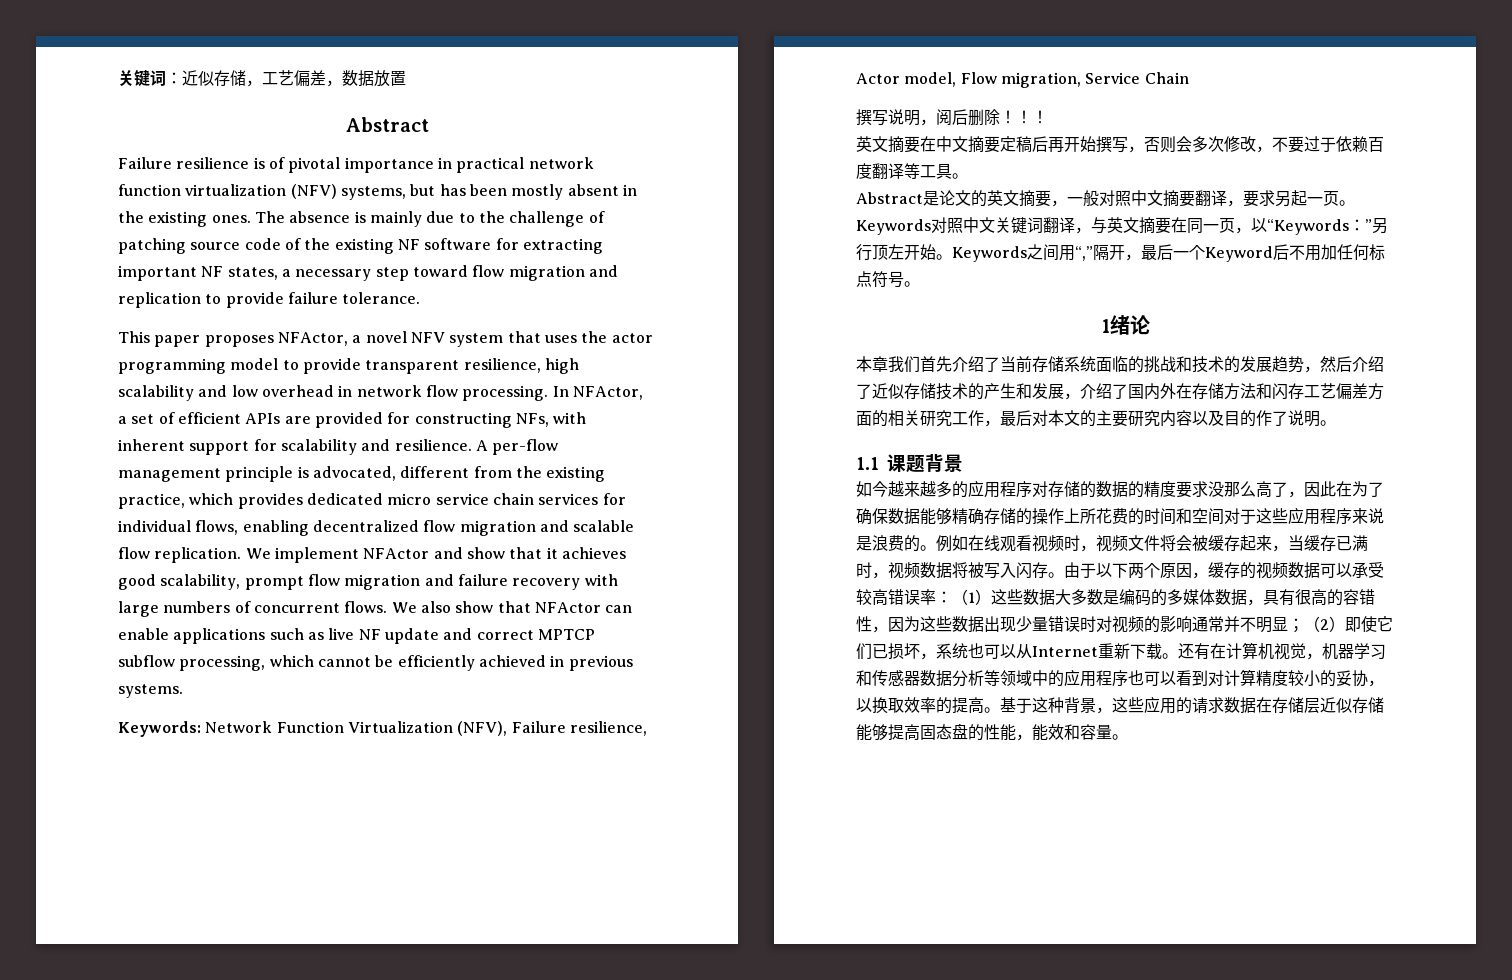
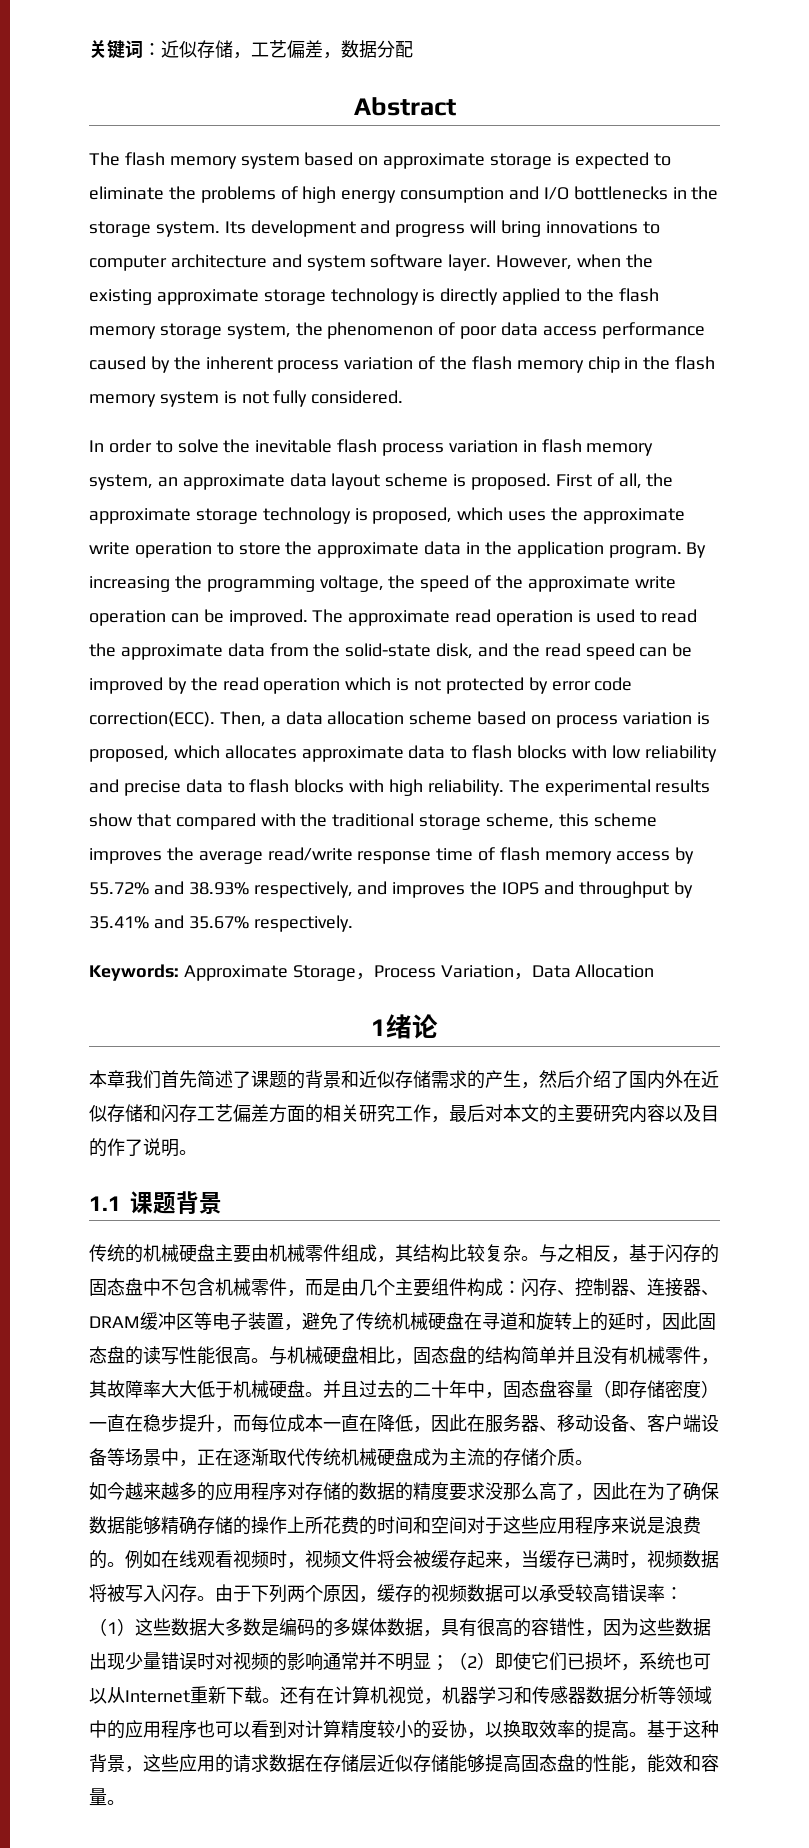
[374,70,406,87] 放置 -> [377,40,413,58] 分配
[118,157,594,173] [118,184,637,200] [118,211,605,227] [118,238,603,254] [118,265,618,281] [118,292,421,308] [118,331,653,347] [118,358,579,374] [118,385,643,401] [118,412,587,428] [118,439,559,455] [118,466,606,482] [118,493,626,509] [118,520,635,536] [118,547,626,563] [118,574,618,590] [118,601,633,617] [118,628,595,644] [118,655,633,671] [118,684,183,698] [118,721,647,737] [856,72,1189,88] [856,109,1048,126] [856,136,1384,153] [856,163,968,179] [856,190,1355,207] [856,217,1388,235] [856,244,1385,262] [856,271,920,288] Failure resilience is of pivotal importance in practical network function virtualization (NFV) systems, but has been mostly absent in the existing ones. The absence is mainly due to the challenge of patching source code of the existing NF software for extracting important NF states, a necessary step toward flow migration and replication to provide failure tolerance. // This paper proposes NFActor, a novel NFV system that uses the actor programming model to provide transparent resilience, high scalability and low overhead in network flow processing. In NFActor, a set of efficient APIs are provided for constructing NFs, with inherent support for scalability and resilience. A per-flow management principle is advocated, different from the existing practice, which provides dedicated micro service chain services for individual flows, enabling decentralized flow migration and scalable flow replication. We implement NFActor and show that it achieves good scalability, prompt flow migration and failure recovery with large numbers of concurrent flows. We also show that NFActor can enable applications such as live NF update and correct MPTCP subflow processing, which cannot be efficiently achieved in previous systems. // Keywords: Network Function Virtualization (NFV), Failure resilience, Actor model, Flow migration, Service Chain // 撰写说明，阅后删除！！！ // 英文摘要在中文摘要定稿后再开始撰写，否则会多次修改，不要过于依赖百度翻译等工具。 // Abstract是论文的英文摘要，一般对照中文摘要翻译，要求另起一页。Keywords对照中文关键词翻译，与英文摘要在同一页，以“Keywords：”另行顶左开始。Keywords之间用“,”隔开，最后一个Keyword后不用加任何标点符号。 -> [89,152,671,169] [89,186,719,203] [89,220,660,237] [89,254,653,271] [89,288,659,305] [89,322,705,339] [89,356,716,373] [89,390,404,407] [89,439,654,456] [89,473,674,490] [89,507,685,524] [89,541,707,558] [89,575,676,592] [89,609,698,626] [89,643,693,660] [89,677,633,694] [89,711,710,728] [89,745,717,762] [89,779,711,796] [89,813,657,830] [89,847,694,864] [89,881,693,898] [89,915,353,932] [89,964,655,981] The flash memory system based on approximate storage is expected to eliminate the problems of high energy consumption and I/O bottlenecks in the storage system. Its development and progress will bring innovations to computer architecture and system software layer. However, when the existing approximate storage technology is directly applied to the flash memory storage system, the phenomenon of poor data access performance caused by the inherent process variation of the flash memory chip in the flash memory system is not fully considered. // In order to solve the inevitable flash process variation in flash memory system, an approximate data layout scheme is proposed. First of all, the approximate storage technology is proposed, which uses the approximate write operation to store the approximate data in the application program. By increasing the programming voltage, the speed of the approximate write operation can be improved. The approximate read operation is used to read the approximate data from the solid-state disk, and the read speed can be improved by the read operation which is not protected by error code correction(ECC). Then, a data allocation scheme based on process variation is proposed, which allocates approximate data to flash blocks with low reliability and precise data to flash blocks with high reliability. The experimental results show that compared with the traditional storage scheme, this scheme improves the average read/write response time of flash memory access by 55.72% and 38.93% respectively, and improves the IOPS and throughput by 35.41% and 35.67% respectively. // Keywords: Approximate Storage，Process Variation，Data Allocation
[952,356,1384,373] [856,383,1080,400] 介绍了当前存储系统面临的挑战和技术的发展趋势，然后介绍了近似存储技术的产生和发展， -> [197,1070,575,1089] 简述了课题的背景和近似存储需求的产生，然后
[1192,383,1256,400] 存储方法 -> [701,1070,719,1088] [89,1104,143,1122] 近似存储
(963, 463) none -> [89,1244,719,1263] [89,1278,719,1297] [89,1312,716,1331] [89,1346,719,1365] [89,1380,719,1399] [89,1414,719,1433] [89,1448,593,1467] // 传统的机械硬盘主要由机械零件组成，其结构比较复杂。与之相反，基于闪存的固态盘中不包含机械零件，而是由几个主要组件构成：闪存、控制器、连接器、DRAM缓冲区等电子装置，避免了传统机械硬盘在寻道和旋转上的延时，因此固态盘的读写性能很高。与机械硬盘相比，固态盘的结构简单并且没有机械零件，其故障率大大低于机械硬盘。并且过去的二十年中，固态盘容量（即存储密度）一直在稳步提升，而每位成本一直在降低，因此在服务器、移动设备、客户端设备等场景中，正在逐渐取代传统机械硬盘成为主流的存储介质。
[1096,563,1128,578] 以下 -> [251,1584,287,1603] 下列

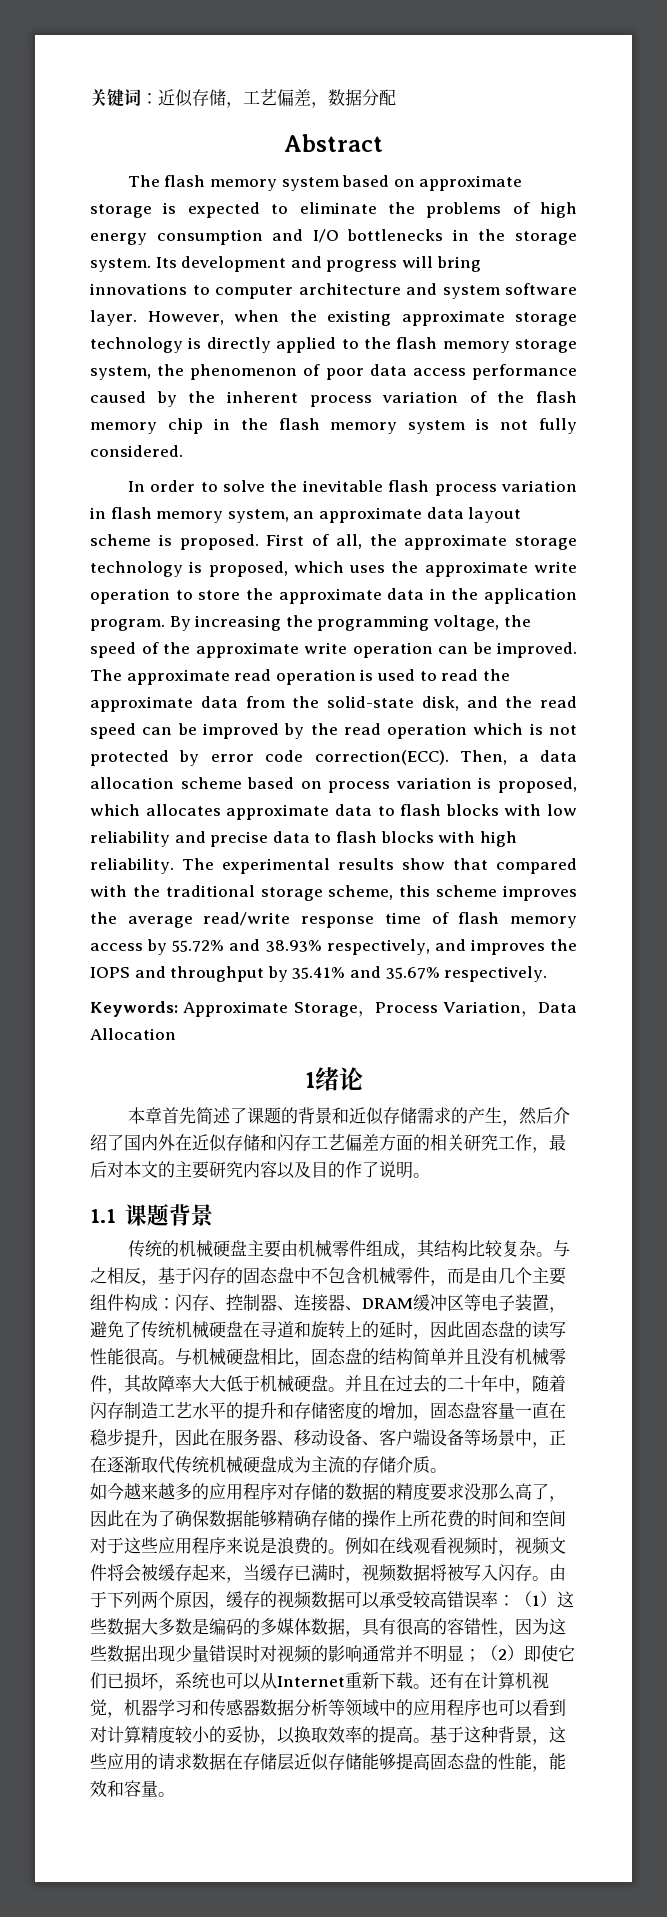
[125,1070,161,1089] 我们 -> (162, 1115) none
(359, 1389) none -> [379,1375,396,1392] 在
[503,1380,719,1398] [89,1414,413,1433] 固态盘容量（即存储密度）一直在稳步提升，而每位成本一直在降低 -> [532,1375,566,1392] [90,1402,566,1421] [90,1428,158,1446] 随着闪存制造工艺水平的提升和存储密度的增加，固态盘容量一直在稳步提升

